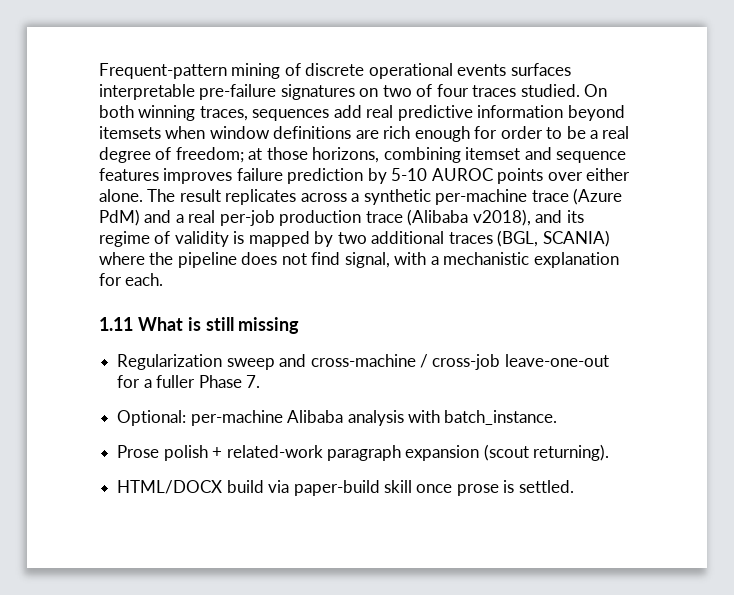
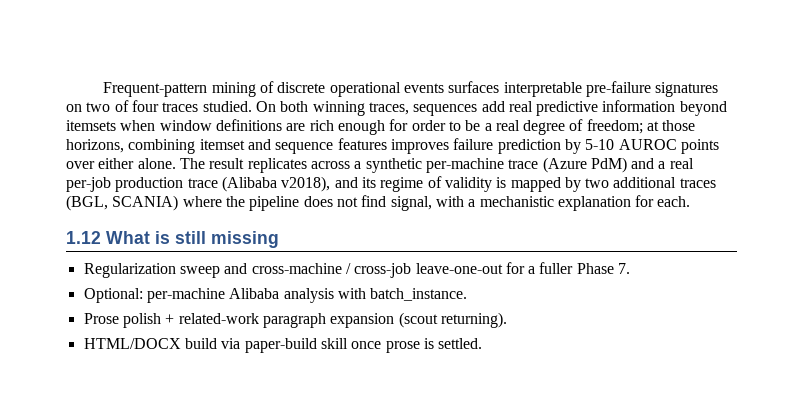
[99,317,133,331] 1.11 -> [66,231,101,244] 1.12

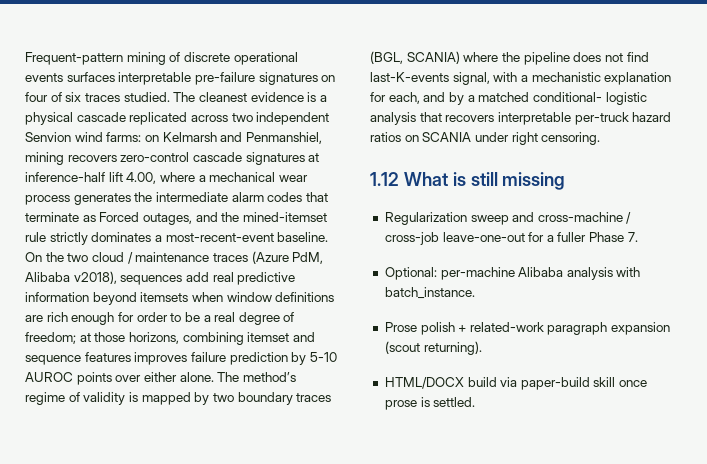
[86,100,409,116] two of four traces studied. On both winning traces, -> [25,92,327,102] [25,112,330,125] [25,132,322,144] [25,152,320,165] [25,172,308,184] [25,192,328,205] [25,212,327,225] [25,232,329,245] [25,251,324,264] [25,271,117,284] four of six traces studied. The cleanest evidence is a physical cascade replicated across two independent Senvion wind farms: on Kelmarsh and Penmanshiel, mining recovers zero-control cascade signatures at inference-half lift 4.00, where a mechanical wear process generates the intermediate alarm codes that terminate as Forced outages, and the mined-itemset rule strictly dominates a most-recent-event baseline. On the two cloud / maintenance traces (Azure PdM, Alibaba v2018),
[209,157,694,173] [66,176,376,192] result replicates across a synthetic per-machine trace (Azure PdM) and a real per-job production trace (Alibaba v2018), and its -> [242,372,296,382] method’s
[613,177,677,188] additional -> [237,392,293,405] boundary
(387, 201) none -> [370,72,449,82] last-K-events
[657,196,691,207] each. -> [388,92,647,105] [370,112,672,125] [370,132,601,145] each, and by a matched conditional- logistic analysis that recovers interpretable per-truck hazard ratios on SCANIA under right censoring.

